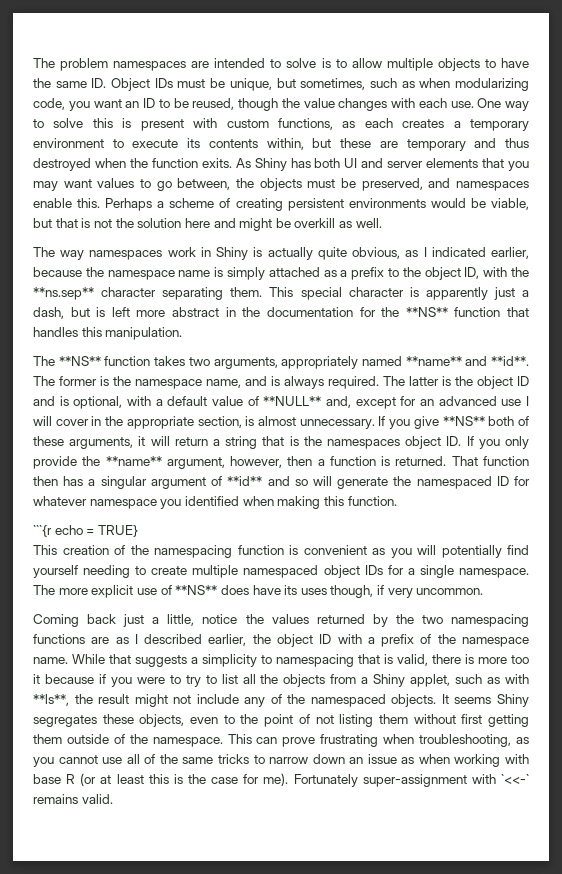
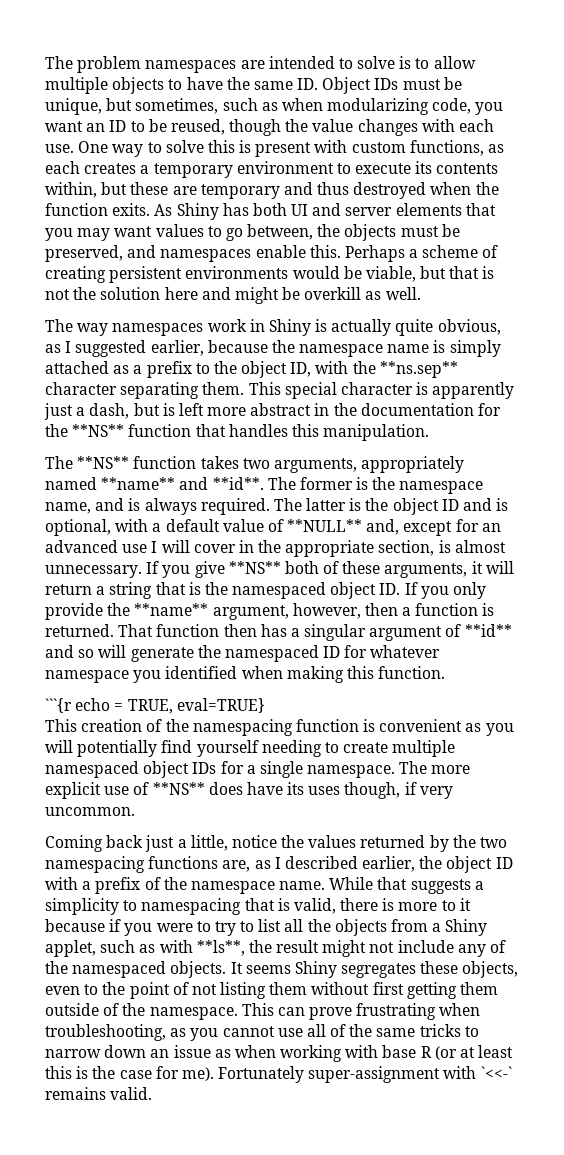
[431,247,486,257] indicated -> [75,340,147,357] suggested
[326,439,400,449] namespaces -> [232,582,327,599] namespaced
[97,525,138,537] TRUE} -> [127,698,265,714] TRUE, eval=TRUE}
[91,637,110,644] are -> [222,860,251,872] are,
[511,655,529,664] too -> [441,900,456,911] to

